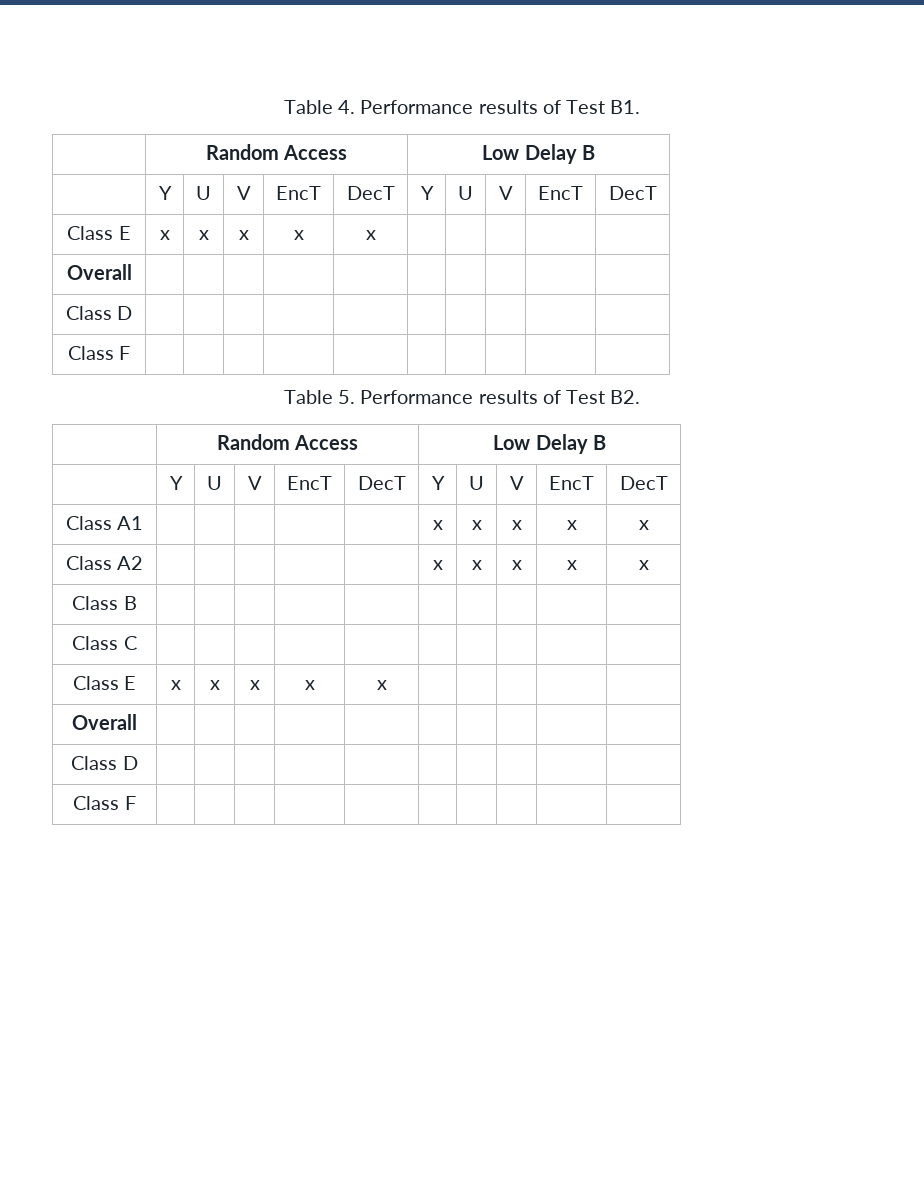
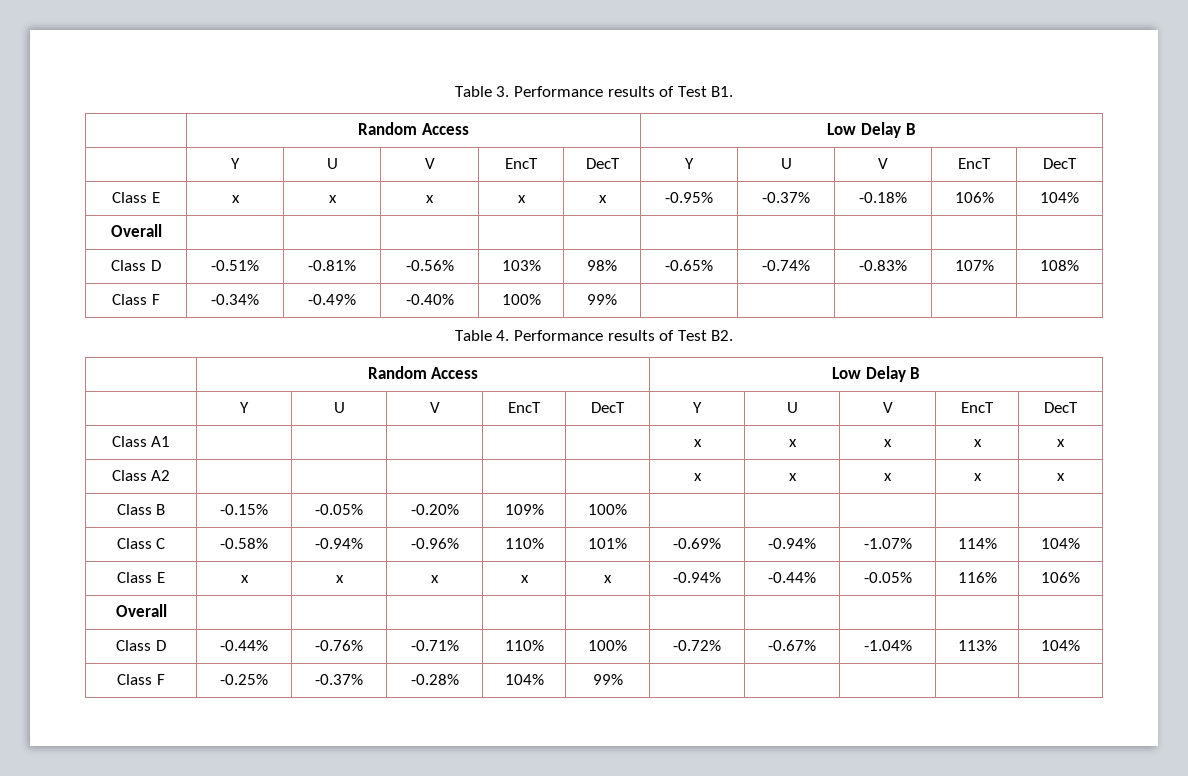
[283,100,355,114] Table 4. -> [454,86,510,97] Table 3.
[66,264,132,280] [65,306,133,320] [67,346,131,360] [283,390,355,404] | | | | // Overall | | | | | | | | | | // Class D | | | | | | | | | | // Class F | | | | | | | | | | // Table 5. -> [665,192,713,203] [762,192,810,203] [859,192,907,203] [954,192,994,203] [1040,192,1079,203] [110,224,162,237] [111,260,161,271] [211,260,259,271] [308,260,356,271] [405,260,454,271] [501,260,541,271] [587,260,617,271] [665,260,713,271] [762,260,810,271] [859,260,907,271] [954,260,994,271] [1040,260,1079,271] [112,294,160,305] [211,294,259,305] [308,294,356,305] [405,294,454,305] [501,294,541,305] [587,294,617,305] [454,330,510,341] -0.95% | -0.37% | -0.18% | 106% | 104% // Overall | | | | | | | | | | // Class D | -0.51% | -0.81% | -0.56% | 103% | 98% | -0.65% | -0.74% | -0.83% | 107% | 108% // Class F | -0.34% | -0.49% | -0.40% | 100% | 99% | | | | | // Table 4.
[72,636,137,650] [72,676,137,690] [170,680,181,690] [209,680,220,690] [249,680,260,690] [304,680,315,690] [376,680,387,690] [72,714,137,730] [71,756,138,770] [73,796,136,810] | | | | | | | | | // Class C | | | | | | | | | | // Class E | x | x | x | x | x | | | | | // Overall | | | | | | | | | | // Class D | | | | | | | | | | // Class F | | | | | -> [220,504,268,515] [315,504,363,515] [410,504,459,515] [504,504,544,515] [588,504,627,515] [116,538,166,549] [220,538,268,549] [315,538,363,549] [410,538,459,549] [504,538,544,549] [588,538,627,549] [673,538,721,549] [768,538,816,549] [863,538,912,549] [957,538,997,549] [1041,538,1080,549] [117,572,165,583] [240,575,249,583] [335,575,344,583] [431,575,439,583] [520,575,529,583] [604,575,612,583] [673,572,721,583] [768,572,816,583] [863,572,912,583] [957,572,997,583] [1041,572,1080,583] [115,604,167,617] [116,640,166,651] [220,640,268,651] [315,640,363,651] [410,640,459,651] [504,640,544,651] [588,640,627,651] [673,640,721,651] [768,640,816,651] [863,640,912,651] [957,640,997,651] [1041,640,1080,651] [117,674,165,685] [220,674,268,685] [315,674,363,685] [410,674,459,685] [504,674,544,685] [592,674,623,685] -0.15% | -0.05% | -0.20% | 109% | 100% | | | | | // Class C | -0.58% | -0.94% | -0.96% | 110% | 101% | -0.69% | -0.94% | -1.07% | 114% | 104% // Class E | x | x | x | x | x | -0.94% | -0.44% | -0.05% | 116% | 106% // Overall | | | | | | | | | | // Class D | -0.44% | -0.76% | -0.71% | 110% | 100% | -0.72% | -0.67% | -1.04% | 113% | 104% // Class F | -0.25% | -0.37% | -0.28% | 104% | 99%

